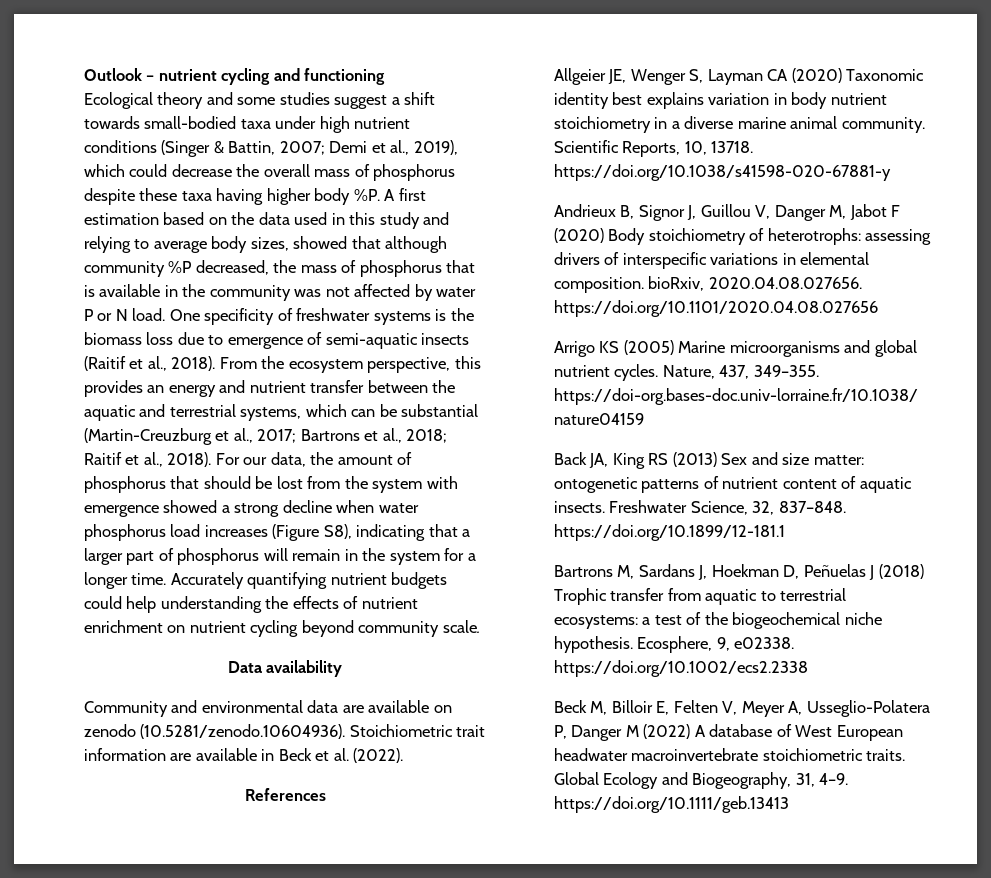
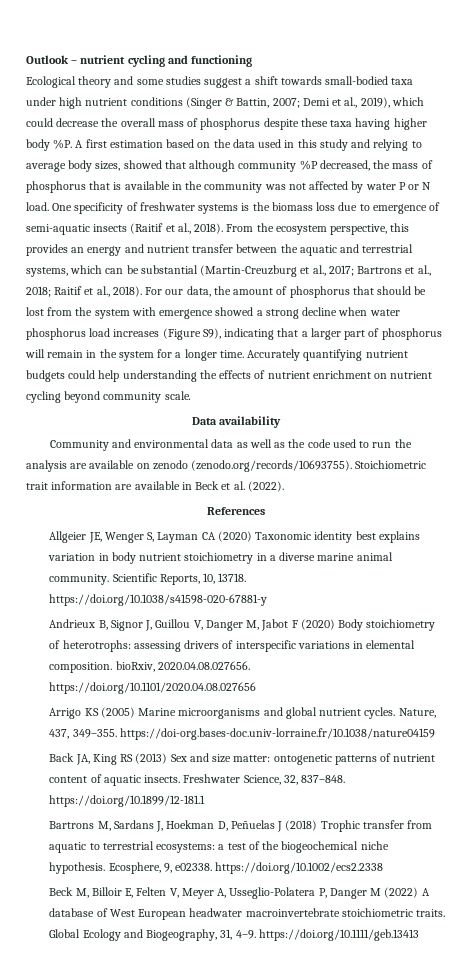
[323,524,352,539] S8), -> [202,328,221,339] S9),
(339, 706) none -> [236,439,412,448] [26,460,67,472] as well as the code used to run the analysis
[140,724,346,739] (10.5281/zenodo.10604936). -> [191,460,353,472] (zenodo.org/records/10693755).

